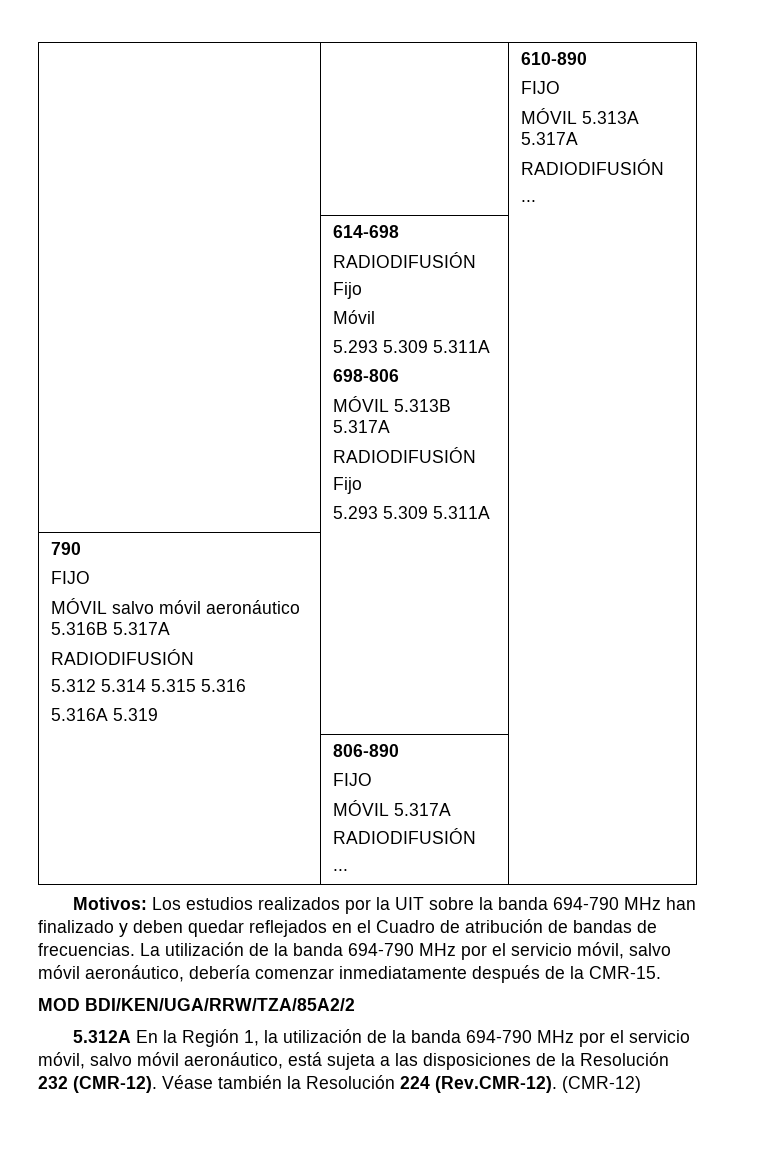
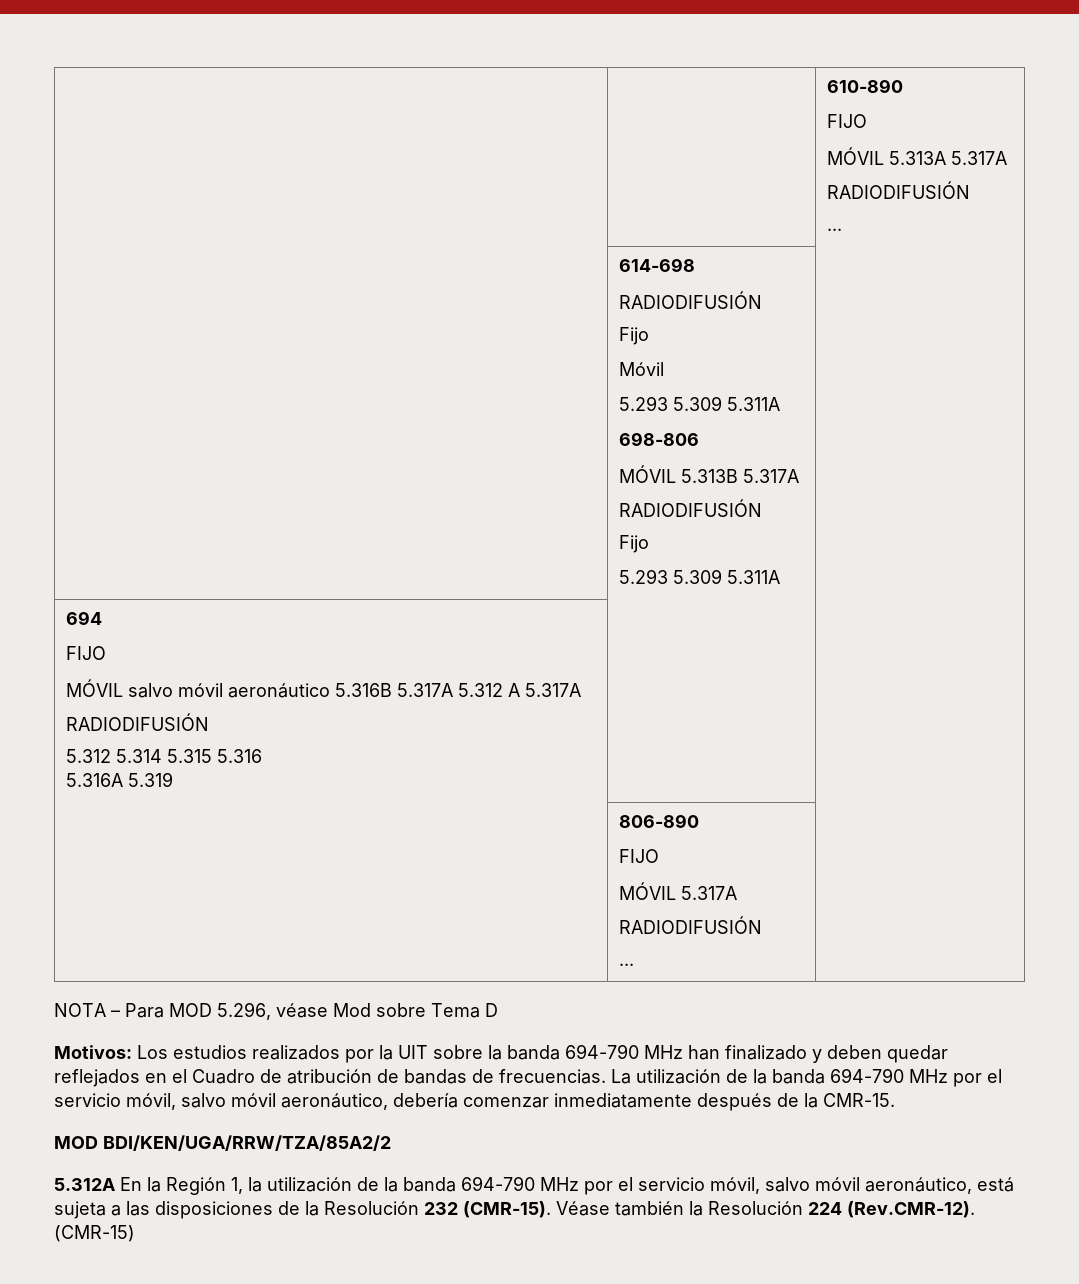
[50,542,81,555] 790 -> [65,611,102,625] 694
(170, 628) none -> [457,683,581,697] 5.312 A 5.317A
(348, 870) none -> [54,1002,498,1020] // NOTA – Para MOD 5.296, véase Mod sobre Tema D
[73,1076,157,1093] (CMR-12). -> [463,1201,551,1218] (CMR-15).
[562,1076,641,1093] (CMR-12) -> [54,1225,135,1242] (CMR-15)

